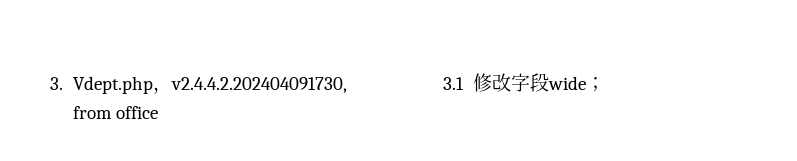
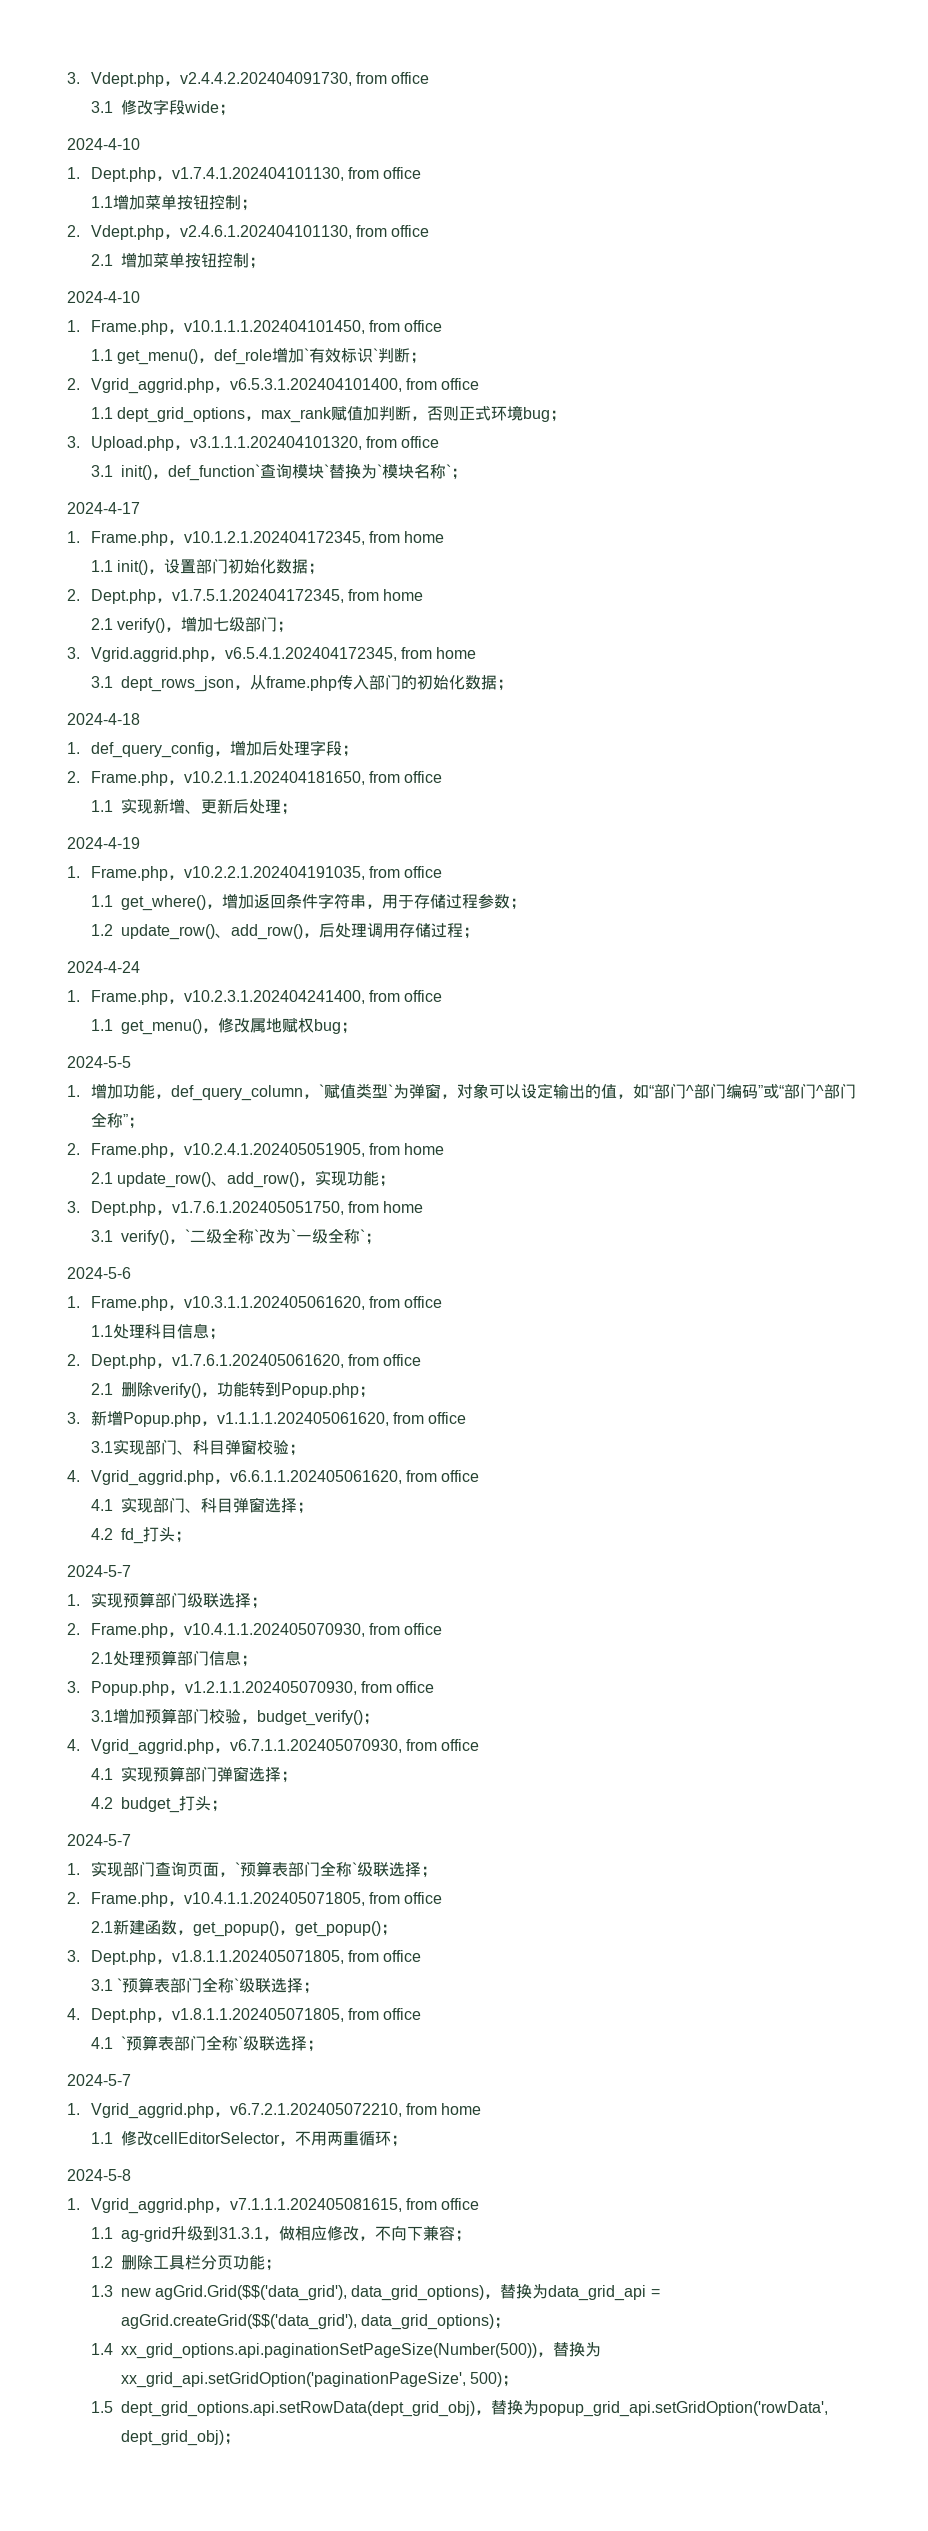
(605, 84) none -> [67,138,140,150] [67,167,422,182] [90,194,257,211] [67,225,430,240] [90,252,265,269] [67,291,140,303] [67,320,443,335] [90,347,426,365] [67,378,480,394] [90,405,566,423] [67,436,440,451] [90,463,467,481] [67,502,140,514] [67,531,445,546] [90,558,324,575] [67,589,424,604] [90,616,293,633] [67,647,477,662] [90,674,513,692] [67,713,140,725] [67,740,358,758] [67,771,443,786] [90,798,297,815] [67,837,140,849] [67,866,443,881] [90,893,526,911] [90,923,479,940] [67,961,140,973] [67,990,443,1005] [90,1017,357,1035] [67,1056,131,1068] [67,1083,856,1101] [90,1112,144,1129] [67,1143,445,1158] [90,1170,395,1188] [67,1201,424,1216] [90,1228,381,1245] [67,1267,131,1279] [67,1296,443,1311] [90,1323,225,1340] [67,1354,422,1369] [90,1382,375,1398] [67,1410,467,1427] [90,1439,305,1456] [67,1470,480,1486] [90,1497,313,1514] [90,1527,191,1544] [67,1565,131,1577] [67,1592,267,1609] [67,1623,443,1638] [90,1650,257,1667] [67,1681,435,1696] [90,1708,379,1726] [67,1739,480,1755] [90,1766,297,1783] [90,1796,227,1813] [67,1834,131,1846] [67,1861,437,1878] [67,1892,443,1907] [90,1919,397,1937] [67,1950,422,1965] [90,1977,319,1994] [67,2008,422,2023] [90,2035,323,2052] [67,2074,131,2086] [67,2103,482,2119] [90,2130,407,2147] [67,2169,131,2181] [67,2198,480,2214] [90,2225,471,2242] [90,2255,281,2271] [90,2284,660,2301] [120,2314,510,2330] [90,2342,601,2359] [120,2372,518,2388] [90,2400,828,2417] [120,2430,240,2446] // 2024-4-10 // 1. Dept.php，v1.7.4.1.202404101130, from office // 1.1增加菜单按钮控制； // 2. Vdept.php，v2.4.6.1.202404101130, from office // 2.1增加菜单按钮控制； // 2024-4-10 // 1. Frame.php，v10.1.1.1.202404101450, from office // 1.1 get_menu()，def_role增加`有效标识`判断； // 2. Vgrid_aggrid.php，v6.5.3.1.202404101400, from office // 1.1 dept_grid_options，max_rank赋值加判断，否则正式环境bug； // 3. Upload.php，v3.1.1.1.202404101320, from office // 3.1 init()，def_function`查询模块`替换为`模块名称`； // 2024-4-17 // 1. Frame.php，v10.1.2.1.202404172345, from home // 1.1 init()，设置部门初始化数据； // 2. Dept.php，v1.7.5.1.202404172345, from home // 2.1 verify()，增加七级部门； // 3. Vgrid.aggrid.php，v6.5.4.1.202404172345, from home // 3.1 dept_rows_json，从frame.php传入部门的初始化数据； // 2024-4-18 // 1. def_query_config，增加后处理字段； // 2. Frame.php，v10.2.1.1.202404181650, from office // 1.1实现新增、更新后处理； // 2024-4-19 // 1. Frame.php，v10.2.2.1.202404191035, from office // 1.1 get_where()，增加返回条件字符串，用于存储过程参数； // 1.2 update_row()、add_row()，后处理调用存储过程； // 2024-4-24 // 1. Frame.php，v10.2.3.1.202404241400, from office // 1.1 get_menu()，修改属地赋权bug； // 2024-5-5 // 1.增加功能，def_query_column，`赋值类型`为弹窗，对象可以设定输出的值，如“部门^部门编码”或“部门^部门全称”； // 2. Frame.php，v10.2.4.1.202405051905, from home // 2.1 update_row()、add_row()，实现功能； // 3. Dept.php，v1.7.6.1.202405051750, from home // 3.1 verify()，`二级全称`改为`一级全称`； // 2024-5-6 // 1. Frame.php，v10.3.1.1.202405061620, from office // 1.1处理科目信息； // 2. Dept.php，v1.7.6.1.202405061620, from office // 2.1删除verify()，功能转到Popup.php； // 3.新增Popup.php，v1.1.1.1.202405061620, from office // 3.1实现部门、科目弹窗校验； // 4. Vgrid_aggrid.php，v6.6.1.1.202405061620, from office // 4.1实现部门、科目弹窗选择； // 4.2 fd_打头； // 2024-5-7 // 1.实现预算部门级联选择； // 2. Frame.php，v10.4.1.1.202405070930, from office // 2.1处理预算部门信息； // 3. Popup.php，v1.2.1.1.202405070930, from office // 3.1增加预算部门校验，budget_verify()； // 4. Vgrid_aggrid.php，v6.7.1.1.202405070930, from office // 4.1实现预算部门弹窗选择； // 4.2 budget_打头； // 2024-5-7 // 1.实现部门查询页面，`预算表部门全称`级联选择； // 2. Frame.php，v10.4.1.1.202405071805, from office // 2.1新建函数，get_popup()，get_popup()； // 3. Dept.php，v1.8.1.1.202405071805, from office // 3.1 `预算表部门全称`级联选择； // 4. Dept.php，v1.8.1.1.202405071805, from office // 4.1 `预算表部门全称`级联选择； // 2024-5-7 // 1. Vgrid_aggrid.php，v6.7.2.1.202405072210, from home // 1.1修改cellEditorSelector，不用两重循环； // 2024-5-8 // 1. Vgrid_aggrid.php，v7.1.1.1.202405081615, from office // 1.1 ag-grid升级到31.3.1，做相应修改，不向下兼容； // 1.2删除工具栏分页功能； // 1.3 new agGrid.Grid($$('data_grid'), data_grid_options)，替换为data_grid_api = agGrid.createGrid($$('data_grid'), data_grid_options)； // 1.4 xx_grid_options.api.paginationSetPageSize(Number(500))，替换为xx_grid_api.setGridOption('paginationPageSize', 500)； // 1.5 dept_grid_options.api.setRowData(dept_grid_obj)，替换为popup_grid_api.setGridOption('rowData', dept_grid_obj)；

